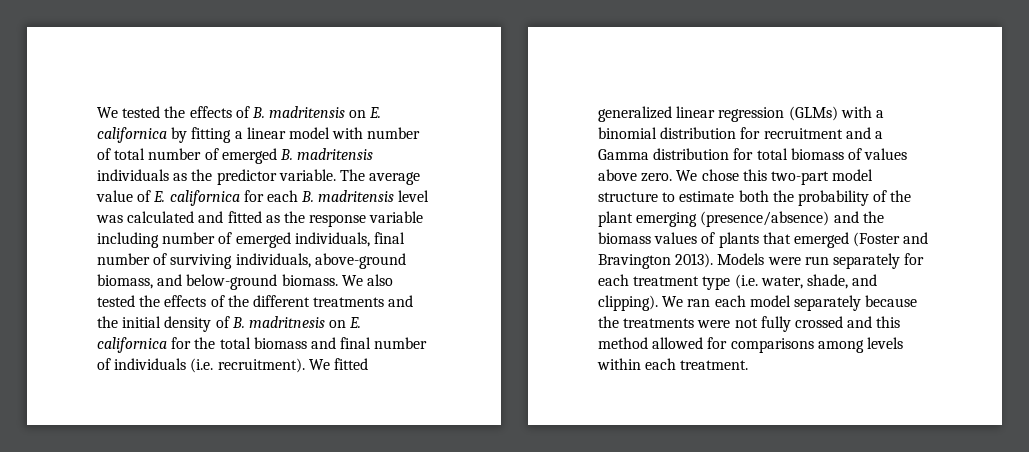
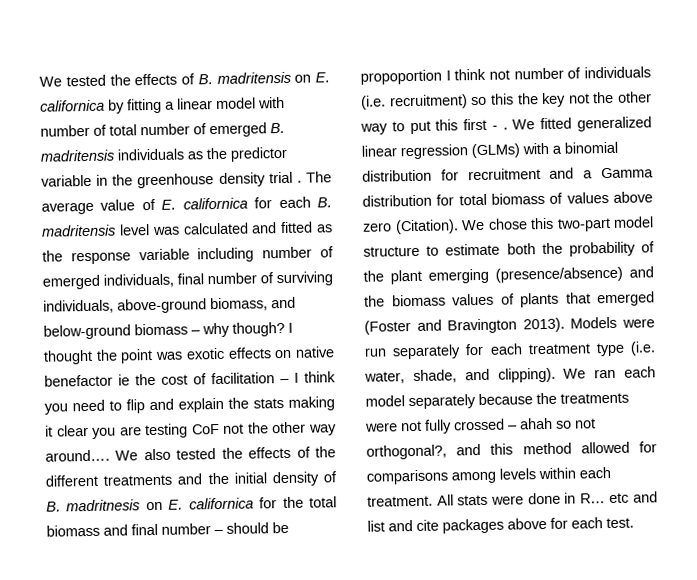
[278,169,336,181] variable. -> [41,171,302,189] variable in the greenhouse density trial .
[281,274,338,286] biomass. -> [134,321,293,338] [43,346,335,365] [44,371,336,387] [44,396,335,415] [45,421,337,439] [45,449,110,462] biomass – why though? I thought the point was exotic effects on native benefactor ie the cost of facilitation – I think you need to flip and explain the stats making it clear you are testing CoF not the other way around….
[97,358,305,373] of individuals (i.e. recruitment). -> [214,521,289,535] [360,66,651,85] [361,91,652,110] [360,118,508,135] – should be propoportion I think not number of individuals (i.e. recruitment) so this the key not the other way to put this first - .
[641,173,673,182] zero. -> [362,219,459,235] zero (Citation).
(843, 322) none -> [508,417,596,430] [366,444,447,460] – ahah so not orthogonal?,
(749, 365) none -> [436,491,658,506] [367,517,634,534] All stats were done in R… etc and list and cite packages above for each test.

